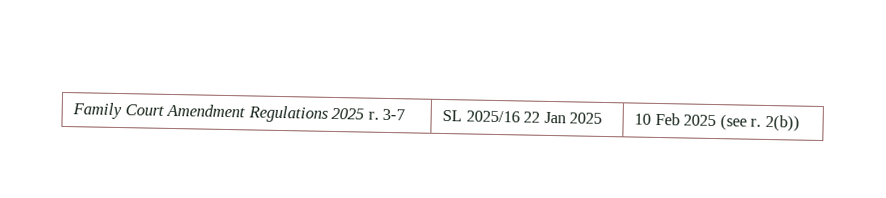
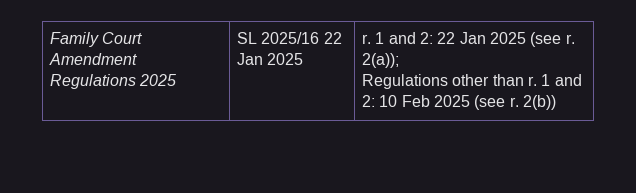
[367,108,405,121] r. 3-7 -> (177, 80) none
(603, 118) none -> [362,32,575,47] [362,53,400,68] [362,74,582,89] [362,95,376,107] r. 1 and 2: 22 Jan 2025 (see r. 2(a)); // Regulations other than r. 1 and 2:

